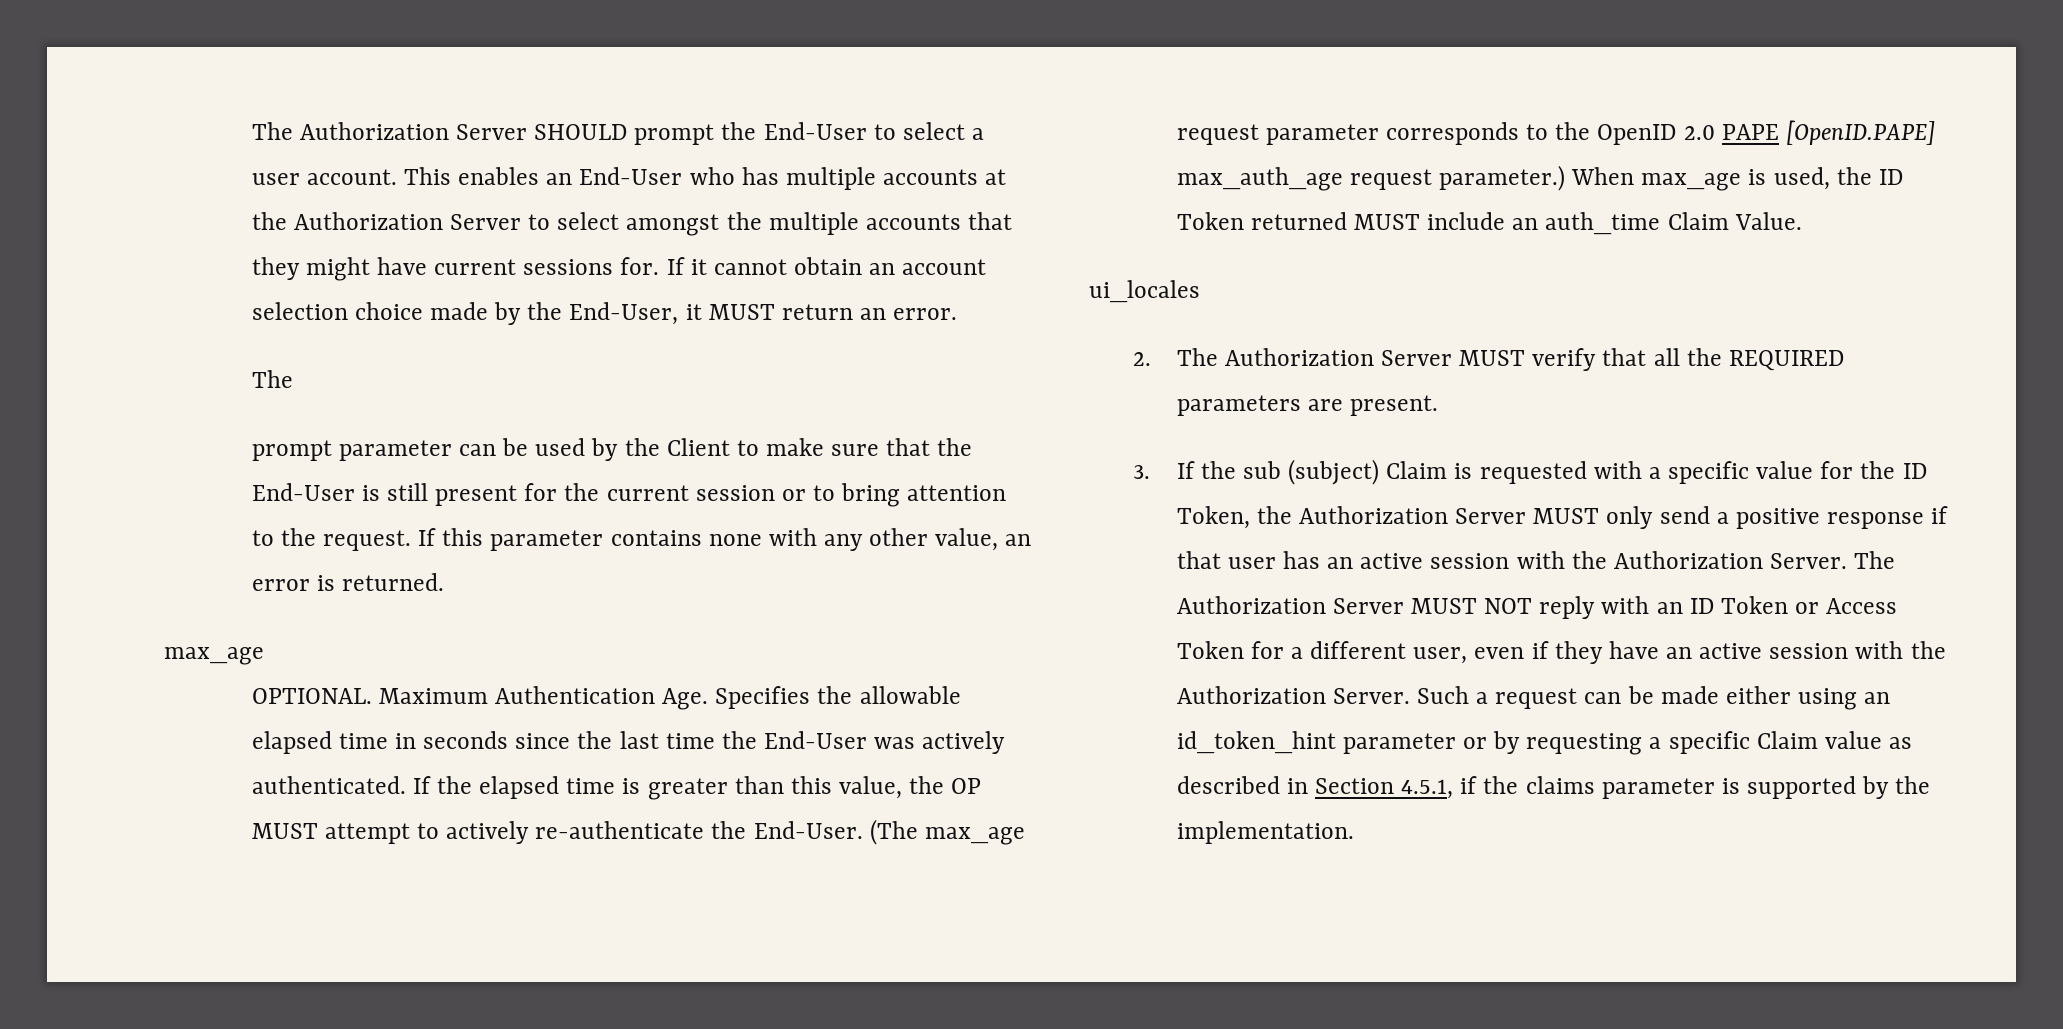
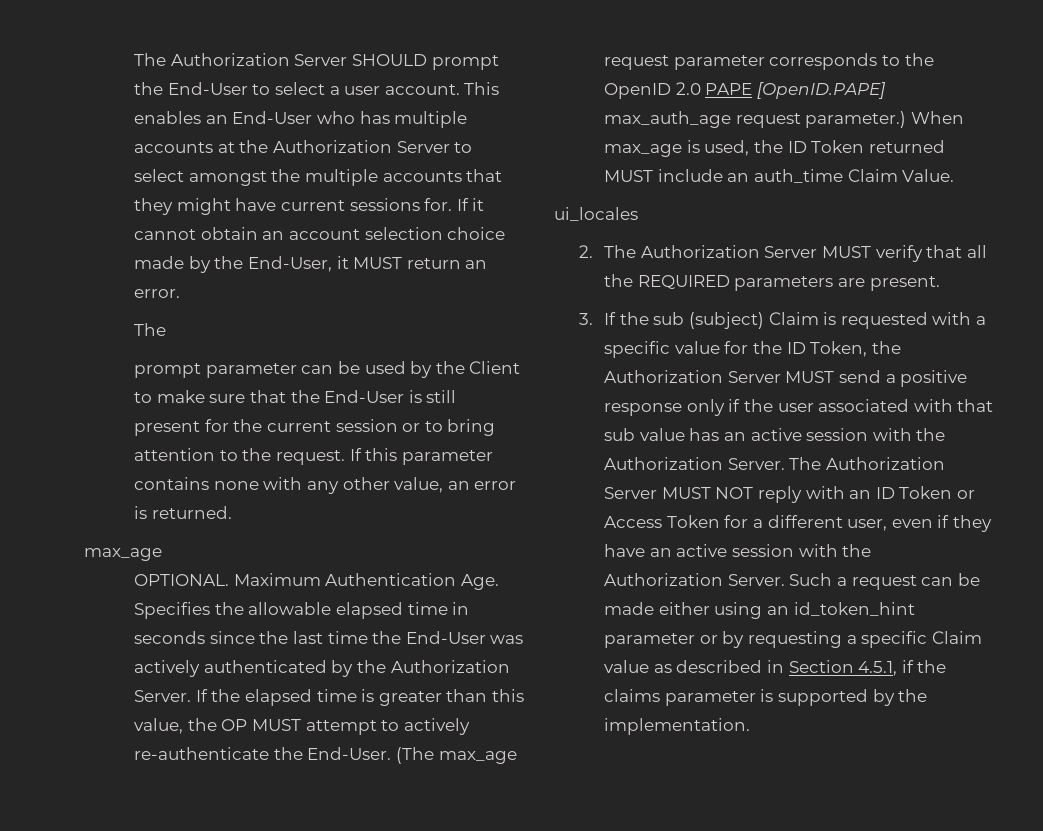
[251,776,406,794] authenticated. -> [203,660,510,677] [134,690,192,702] authenticated by the Authorization Server.
[1606,506,1654,529] only -> (835, 377) none
[1931,506,1949,524] [1176,551,1276,569] if that user -> [686,399,994,416] [604,428,685,441] only if the user associated with that sub value

